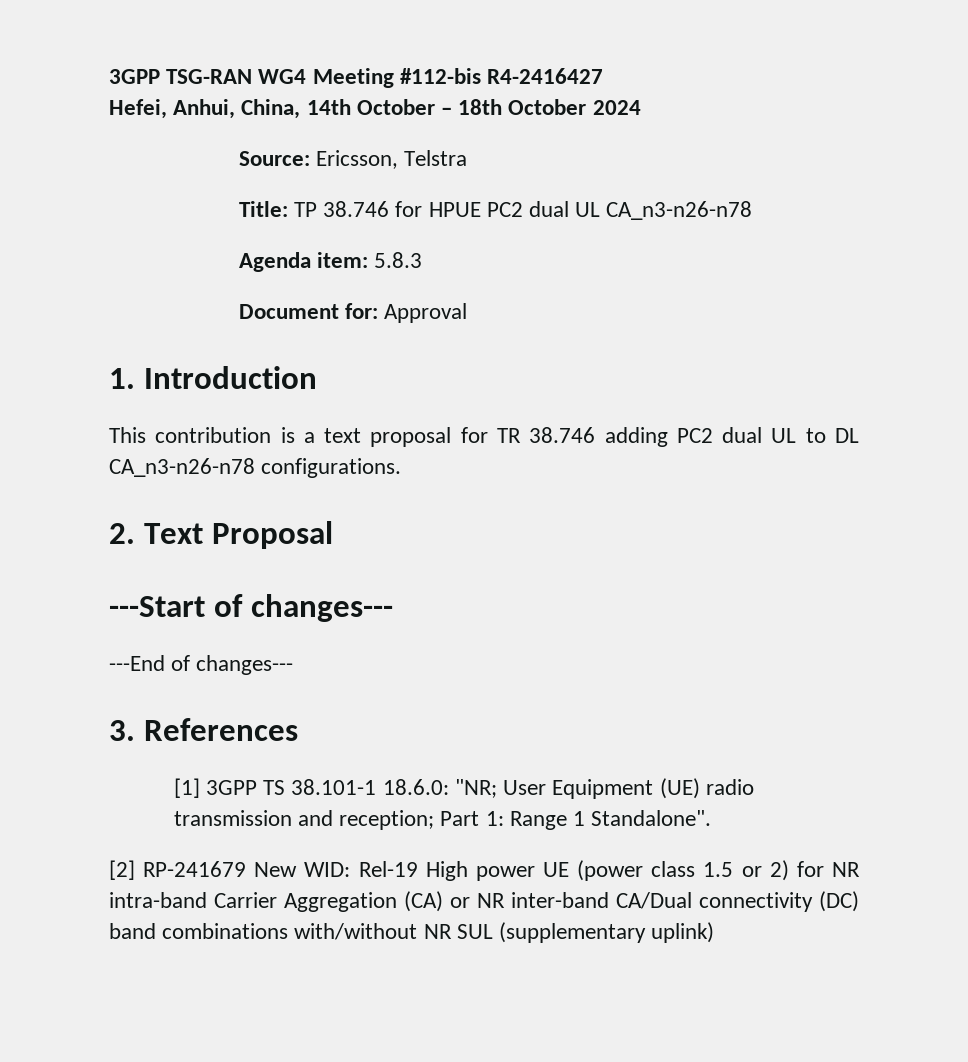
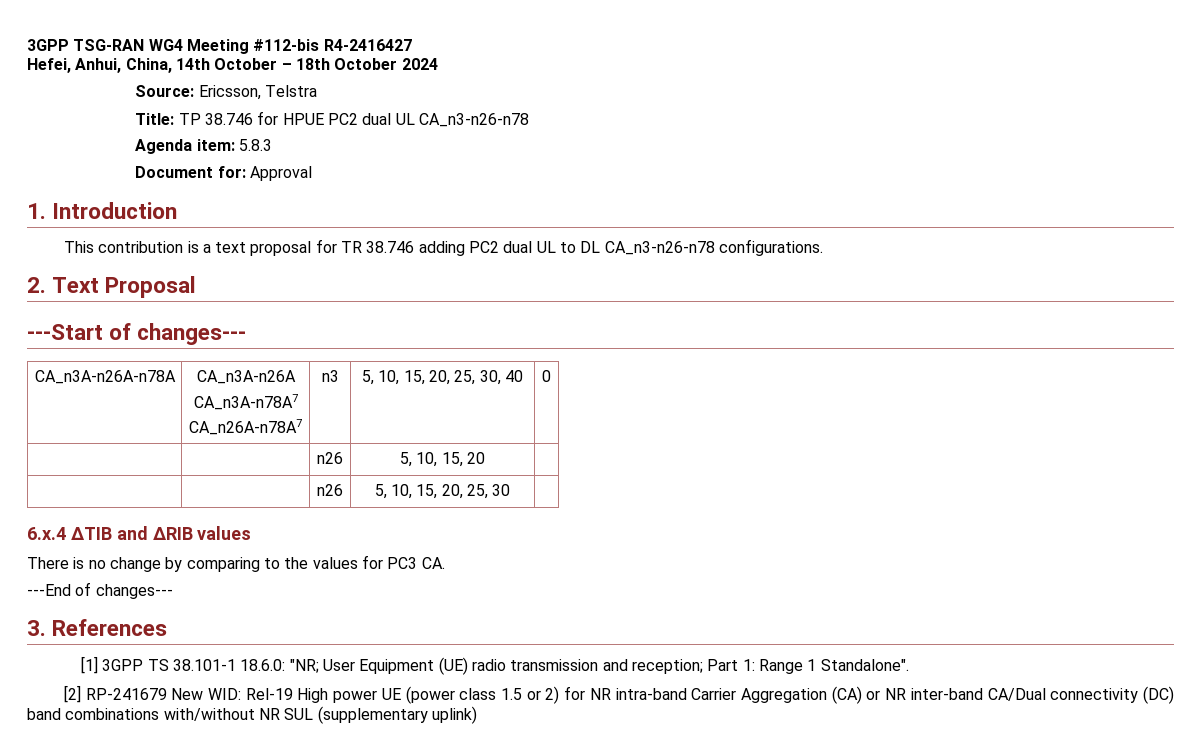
(393, 608) none -> [34,370,176,384] [196,370,296,384] [193,394,298,410] [189,419,303,435] [321,370,339,382] [362,370,523,385] [542,370,551,382] [317,452,343,464] [400,452,485,467] [317,484,343,496] [374,484,511,499] [27,526,252,540] [27,555,445,572] // CA_n3A-n26A-n78A | CA_n3A-n26A // CA_n3A-n78A7 // CA_n26A-n78A7 | n3 | 5, 10, 15, 20, 25, 30, 40 | 0 // | | n26 | 5, 10, 15, 20 | // | | n26 | 5, 10, 15, 20, 25, 30 | // 6.x.4 ∆TIB and ∆RIB values // There is no change by comparing to the values for PC3 CA.

